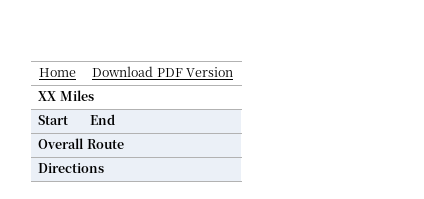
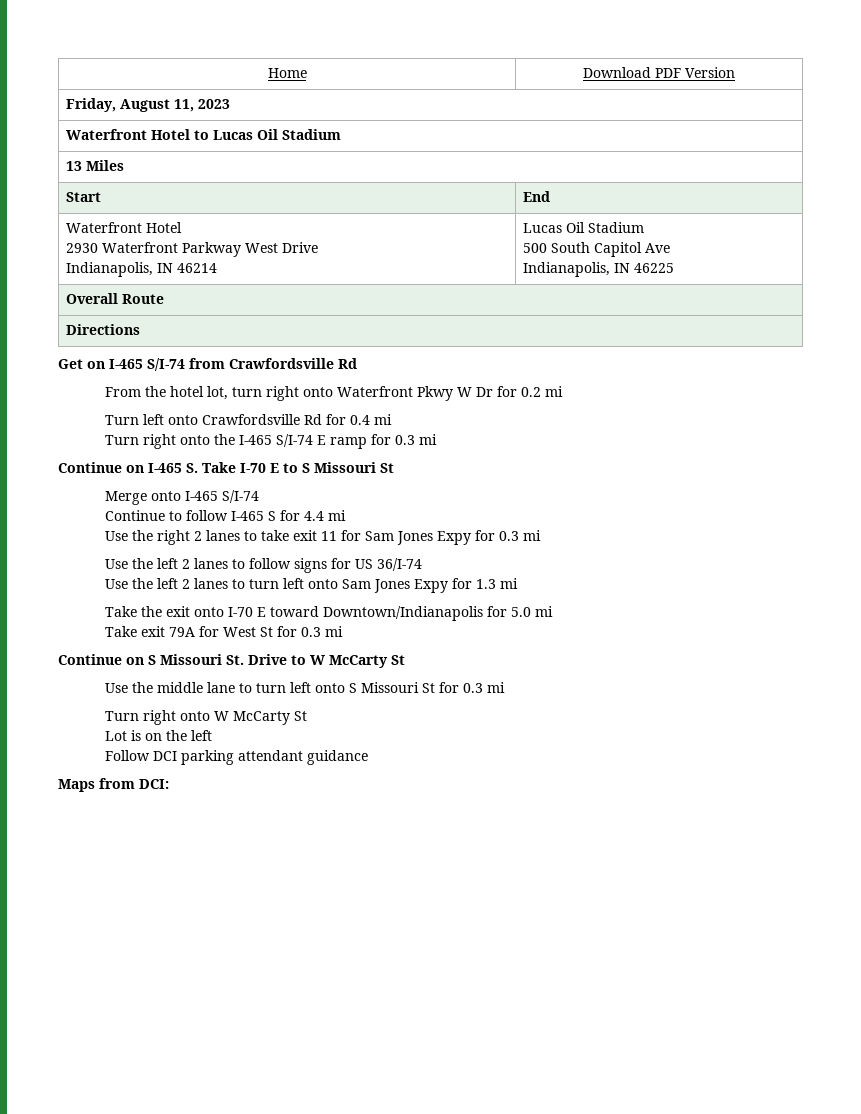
[38,90,94,101] [38,115,69,125] [90,114,116,125] [38,138,124,149] [38,163,105,173] XX Miles // Start | End // Overall Route // Directions -> [66,98,231,112] [66,129,342,140] [66,160,125,171] [66,192,102,202] [523,191,551,202] [66,222,183,233] [66,242,319,257] [66,262,218,277] [523,222,645,233] [523,242,671,257] [523,262,675,277] [66,293,165,304] [66,324,141,335] [58,358,357,371] [105,386,564,401] [105,414,393,425] [105,434,438,449] [58,462,394,473] [105,490,260,505] [105,510,347,521] [105,530,542,545] [105,558,423,573] [105,578,519,593] [105,606,554,621] [105,626,344,637] [58,654,405,668] [105,682,506,693] [105,710,308,725] [105,730,213,741] [105,750,369,765] [58,778,169,792] Friday, August 11, 2023 // Waterfront Hotel to Lucas Oil Stadium // 13 Miles // Start | End // Waterfront Hotel // 2930 Waterfront Parkway West Drive // Indianapolis, IN 46214 | Lucas Oil Stadium // 500 South Capitol Ave // Indianapolis, IN 46225 // Overall Route // Directions // Get on I-465 S/I-74 from Crawfordsville Rd // From the hotel lot, turn right onto Waterfront Pkwy W Dr for 0.2 mi // Turn left onto Crawfordsville Rd for 0.4 mi // Turn right onto the I-465 S/I-74 E ramp for 0.3 mi // Continue on I-465 S. Take I-70 E to S Missouri St // Merge onto I-465 S/I-74 // Continue to follow I-465 S for 4.4 mi // Use the right 2 lanes to take exit 11 for Sam Jones Expy for 0.3 mi // Use the left 2 lanes to follow signs for US 36/I-74 // Use the left 2 lanes to turn left onto Sam Jones Expy for 1.3 mi // Take the exit onto I-70 E toward Downtown/Indianapolis for 5.0 mi // Take exit 79A for West St for 0.3 mi // Continue on S Missouri St. Drive to W McCarty St // Use the middle lane to turn left onto S Missouri St for 0.3 mi // Turn right onto W McCarty St // Lot is on the left // Follow DCI parking attendant guidance // Maps from DCI:

